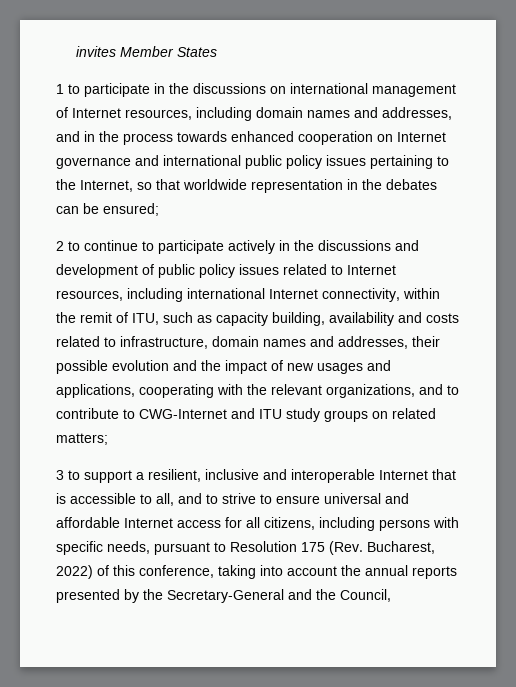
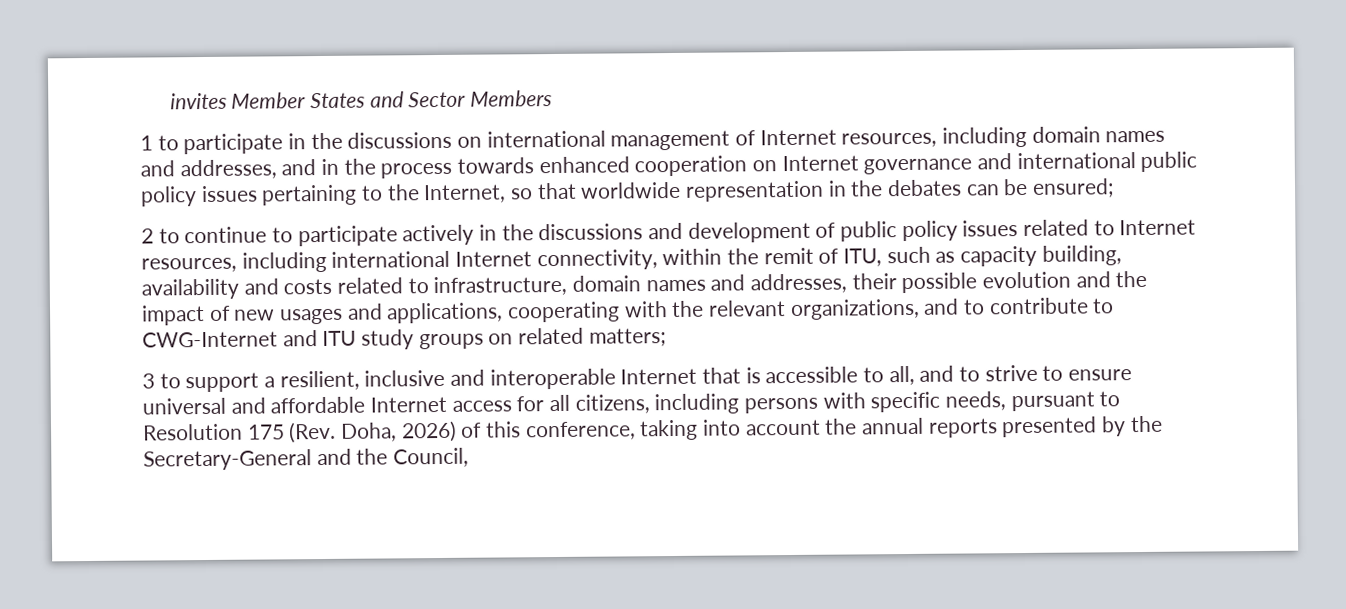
(217, 52) none -> [369,90,553,108] and Sector Members
[367,541,435,554] [56,565,93,579] Bucharest, 2022) -> [340,420,457,443] Doha, 2026)

